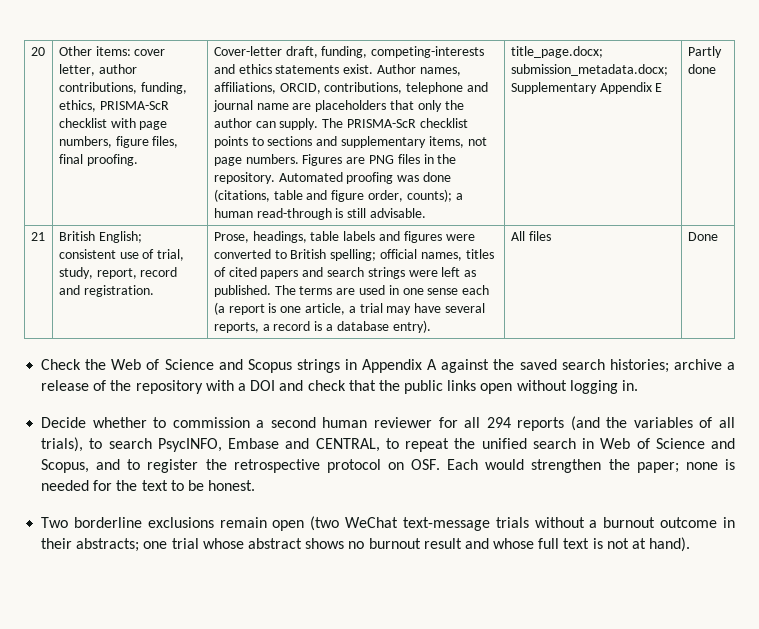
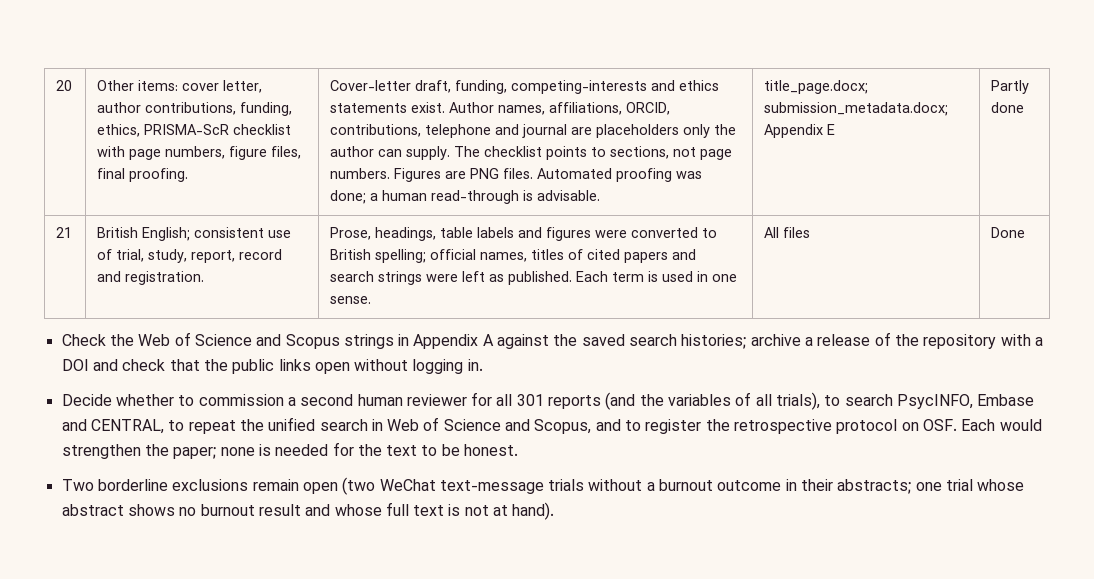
[256,103,289,110] name -> (568, 131) none
[389,100,414,110] that -> (680, 131) none
[346,119,416,128] PRISMA-ScR -> (481, 151) none
[267,136,464,148] sections and supplementary items, -> [610,146,670,159] sections,
[397,154,457,164] [213,172,451,184] [213,189,452,202] files in the repository. Automated proofing was done (citations, table and figure order, counts); -> [503,168,703,182] [330,190,367,204] files. Automated proofing was done;
[347,208,367,218] still -> (534, 195) none
[510,82,597,94] Supplementary -> (949, 109) none
[274,285,490,295] [213,302,485,315] [213,320,431,333] The terms are used in one sense each (a report is one article, a trial may have several reports, a record is a database entry). -> [576,271,738,282] [330,296,372,304] Each term is used in one sense.
[486,417,511,428] 294 -> [516,394,544,406] 301

